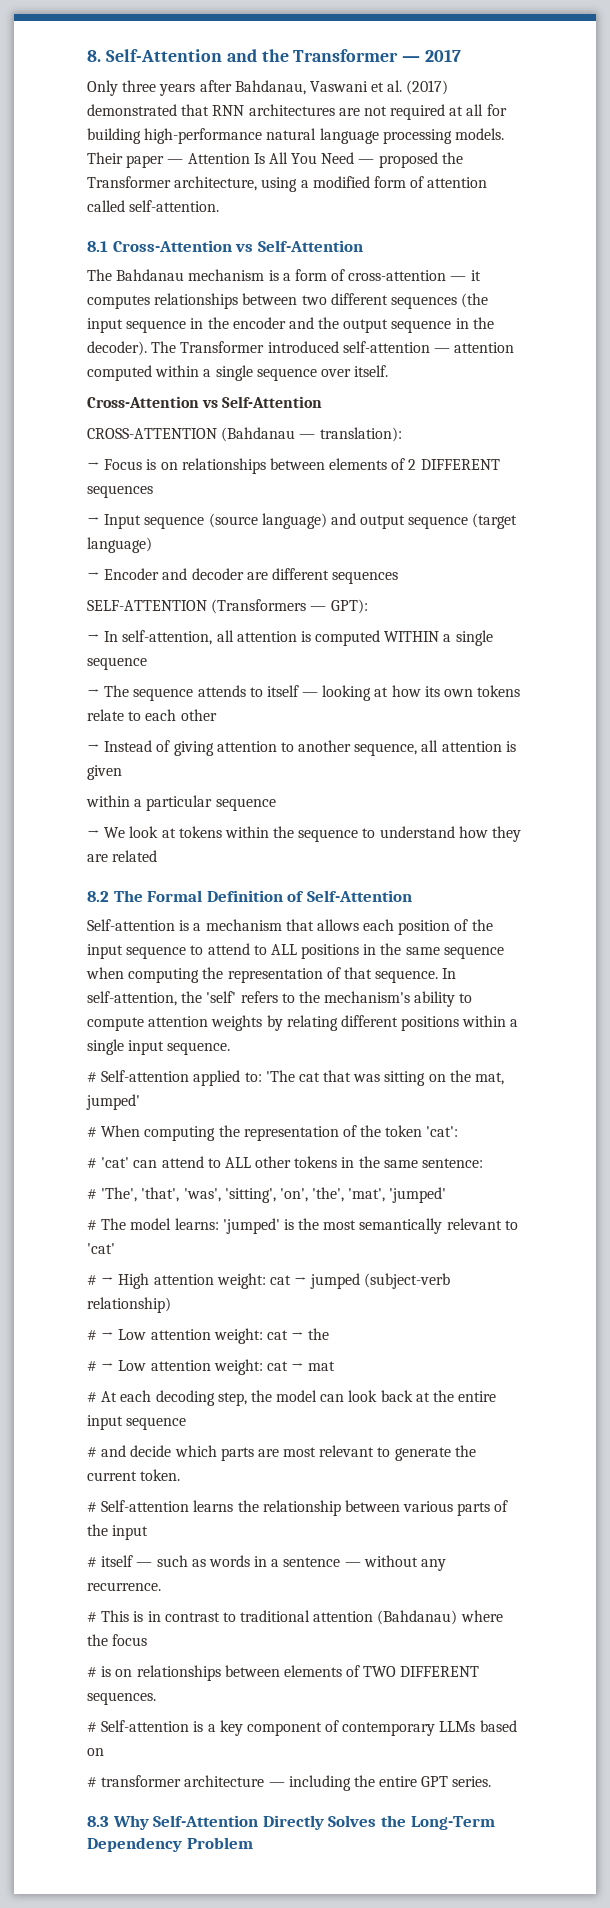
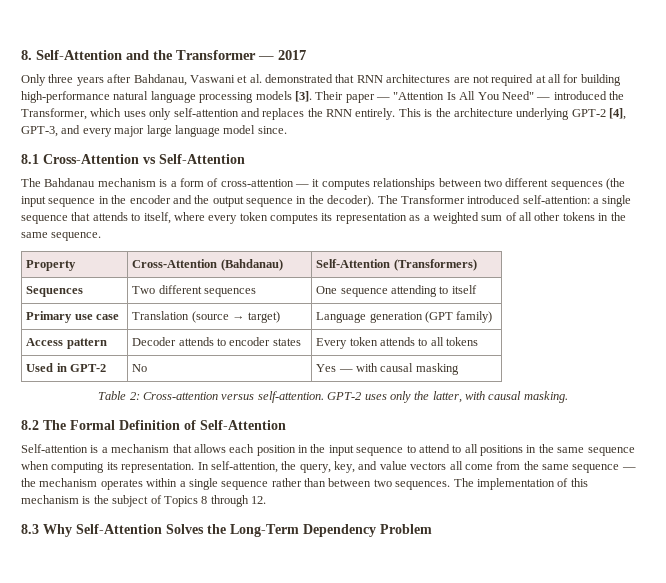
[406,80,449,95] (2017) -> (262, 78) none
[454,128,504,140] models. -> [255,91,312,102] models [3].
[187,153,250,164] Attention -> [393,92,445,100] "Attention
[321,152,463,168] [87,176,488,192] [87,200,220,212] Need — proposed the Transformer architecture, using a modified form of attention called self-attention. -> [501,91,624,100] [21,108,626,120] [21,125,287,137] Need" — introduced the Transformer, which uses only self-attention and replaces the RNN entirely. This is the architecture underlying GPT-2 [4], GPT-3, and every major large language model since.
[342,341,515,353] [87,365,389,381] [87,396,323,408] [87,427,402,442] [87,458,500,474] [87,485,153,498] [87,513,518,529] [87,537,152,553] [87,568,399,584] [87,599,368,614] [87,630,493,646] [87,657,147,670] [87,685,521,701] [87,709,217,721] [87,740,516,756] [87,765,122,780] [86,795,276,811] [87,826,522,842] [87,850,158,862] self-attention — attention computed within a single sequence over itself. // Cross-Attention vs Self-Attention // CROSS-ATTENTION (Bahdanau — translation): // → Focus is on relationships between elements of 2 DIFFERENT sequences // → Input sequence (source language) and output sequence (target language) // → Encoder and decoder are different sequences // SELF-ATTENTION (Transformers — GPT): // → In self-attention, all attention is computed WITHIN a single sequence // → The sequence attends to itself — looking at how its own tokens relate to each other // → Instead of giving attention to another sequence, all attention is given // within a particular sequence // → We look at tokens within the sequence to understand how they are related -> [522,195,632,207] [21,212,626,224] [21,232,102,241] [26,260,77,271] [132,259,283,271] [316,259,477,271] [26,286,84,297] [132,285,256,297] [316,285,477,297] [26,311,119,323] [132,311,281,323] [316,311,493,323] [26,338,107,349] [132,337,301,346] [316,337,479,349] [26,363,106,372] [132,364,148,372] [316,363,459,375] [98,391,568,403] self-attention: a single sequence that attends to itself, where every token computes its representation as a weighted sum of all other tokens in the same sequence. // Property | Cross-Attention (Bahdanau) | Self-Attention (Transformers) // Sequences | Two different sequences | One sequence attending to itself // Primary use case | Translation (source → target) | Language generation (GPT family) // Access pattern | Decoder attends to encoder states | Every token attends to all tokens // Used in GPT-2 | No | Yes — with causal masking // Table 2: Cross-attention versus self-attention. GPT-2 uses only the latter, with causal masking.
[454,919,469,931] of -> [298,445,308,453] in
[270,944,297,955] ALL -> [464,444,478,453] all
[202,967,457,983] [87,991,473,1007] [87,1015,519,1031] [87,1039,231,1055] [87,1070,505,1086] [86,1094,140,1110] [87,1125,459,1141] [87,1156,484,1168] [87,1187,447,1203] [87,1218,518,1234] [87,1243,115,1254] [87,1273,451,1289] [87,1297,171,1313] [87,1328,330,1344] [87,1359,336,1375] [87,1390,497,1406] [87,1415,187,1430] [87,1445,476,1461] [87,1469,181,1481] [87,1500,509,1516] [87,1524,149,1540] [87,1555,447,1571] [87,1582,161,1591] [87,1610,503,1625] [87,1634,148,1646] [87,1665,480,1681] [87,1692,156,1705] [87,1720,517,1736] [87,1748,104,1756] [87,1775,492,1791] the representation of that sequence. In self-attention, the 'self' refers to the mechanism's ability to compute attention weights by relating different positions within a single input sequence. // # Self-attention applied to: 'The cat that was sitting on the mat, jumped' // # When computing the representation of the token 'cat': // # 'cat' can attend to ALL other tokens in the same sentence: // # 'The', 'that', 'was', 'sitting', 'on', 'the', 'mat', 'jumped' // # The model learns: 'jumped' is the most semantically relevant to 'cat' // # → High attention weight: cat → jumped (subject-verb relationship) // # → Low attention weight: cat → the // # → Low attention weight: cat → mat // # At each decoding step, the model can look back at the entire input sequence // # and decide which parts are most relevant to generate the current token. // # Self-attention learns the relationship between various parts of the input // # itself — such as words in a sentence — without any recurrence. // # This is in contrast to traditional attention (Bahdanau) where the focus // # is on relationships between elements of TWO DIFFERENT sequences. // # Self-attention is a key component of contemporary LLMs based on // # transformer architecture — including the entire GPT series. -> [106,461,636,473] [21,478,588,490] [21,495,266,507] its representation. In self-attention, the query, key, and value vectors all come from the same sequence — the mechanism operates within a single sequence rather than between two sequences. The implementation of this mechanism is the subject of Topics 8 through 12.
[262,1815,324,1830] Directly -> (162, 529) none

